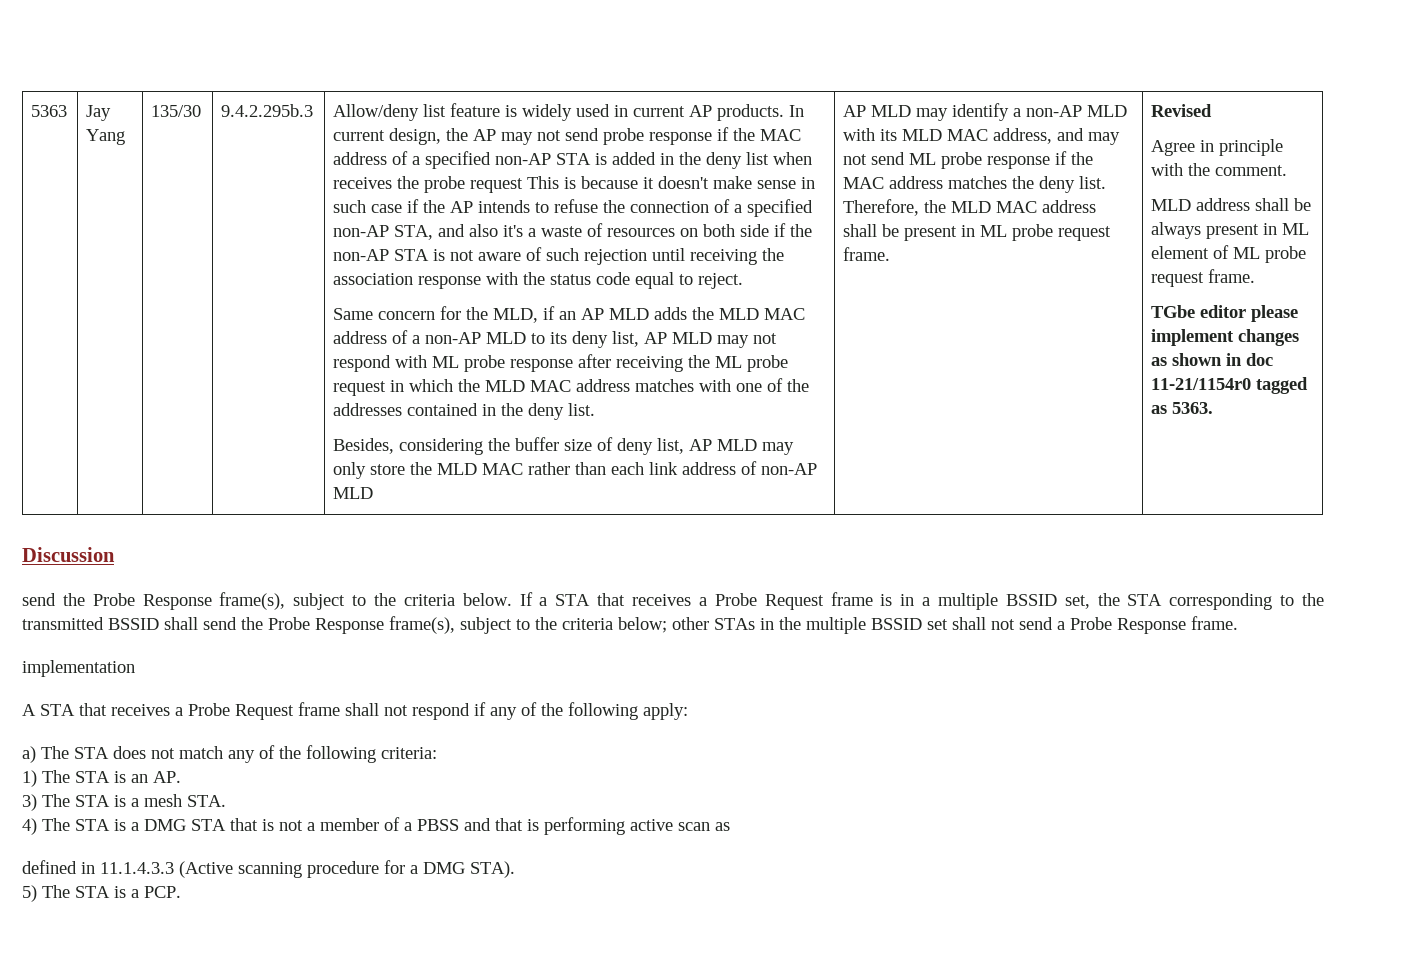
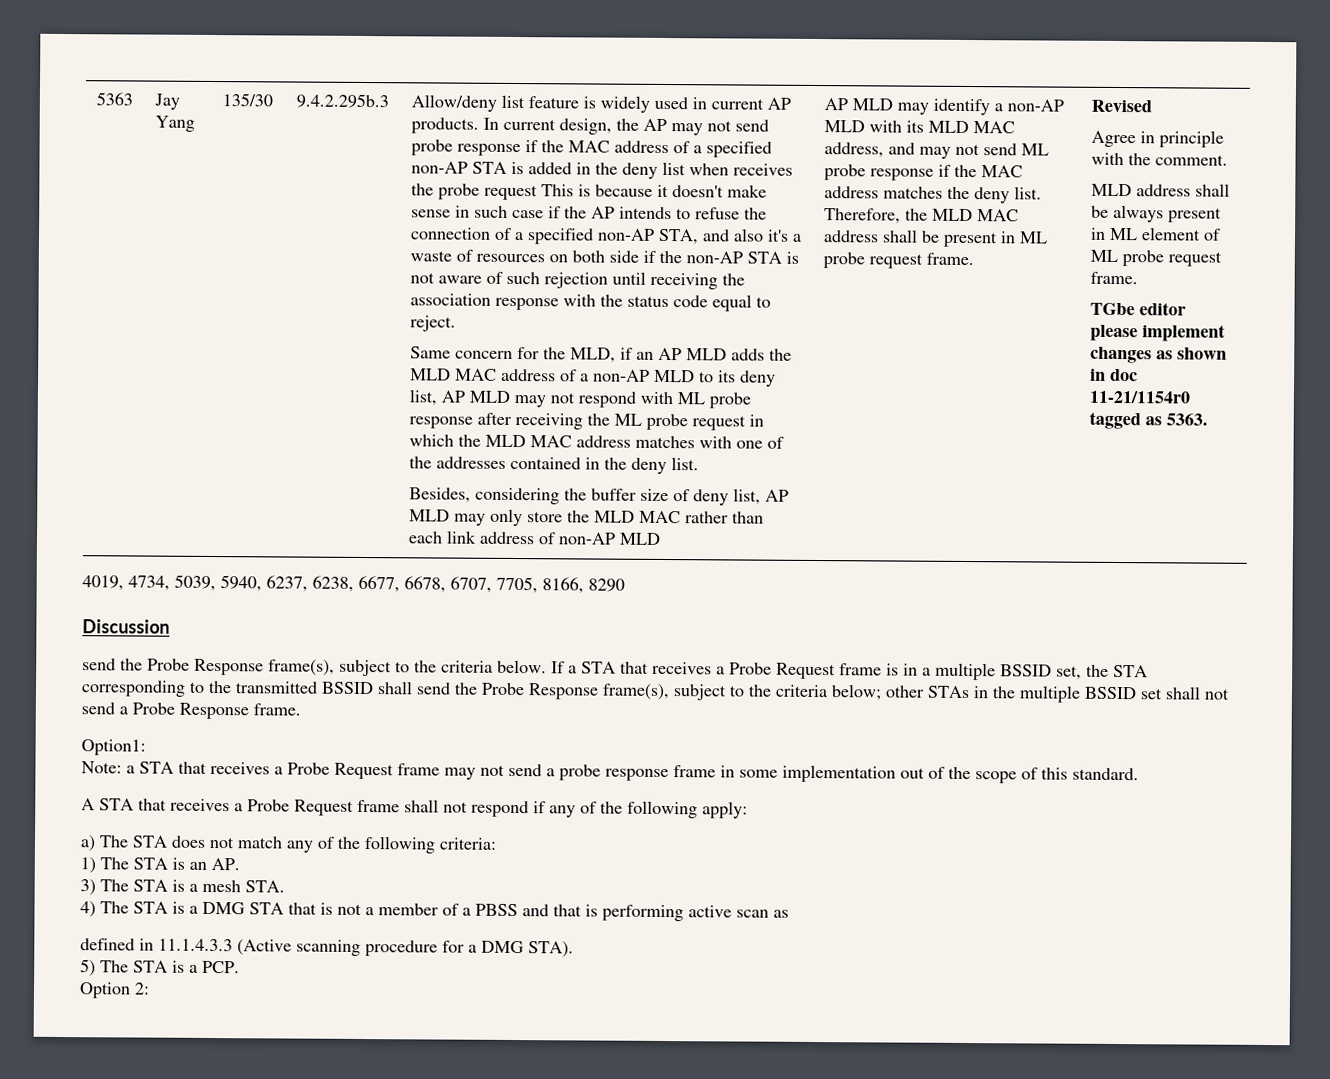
(1214, 408) none -> [82,574,625,594] // 4019, 4734, 5039, 5940, 6237, 6238, 6677, 6678, 6707, 7705, 8166, 8290
[22,660,135,677] implementation -> [81,739,146,756] [81,761,1139,784] Option1: // Note: a STA that receives a Probe Request frame may not send a probe response frame in some implementation out of the scope of this standard.
(181, 892) none -> [79,982,150,999] // Option 2:

